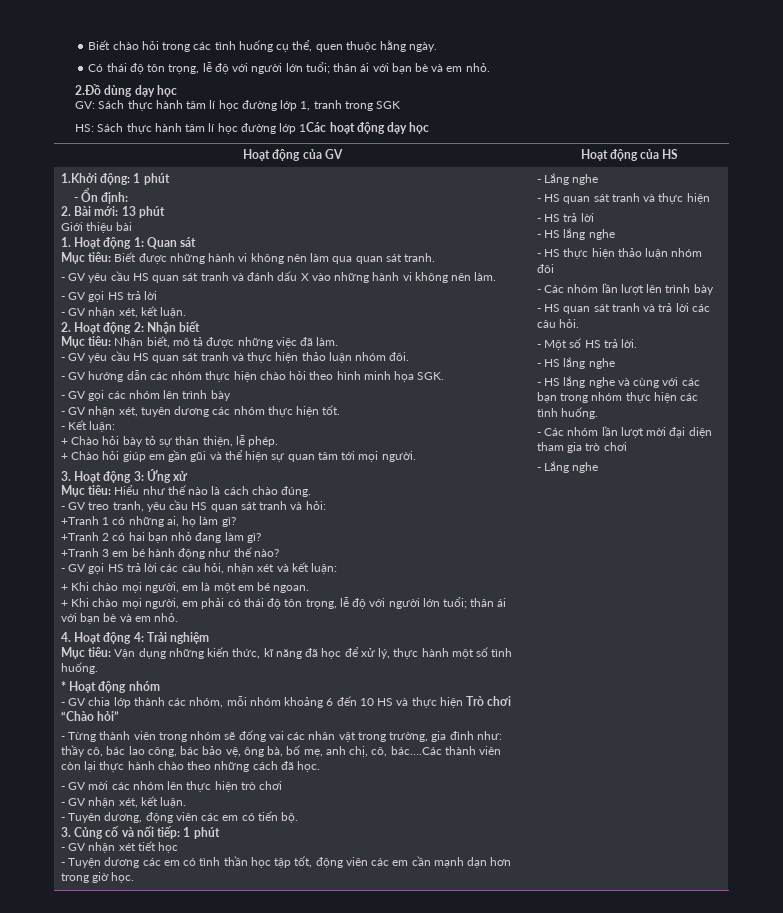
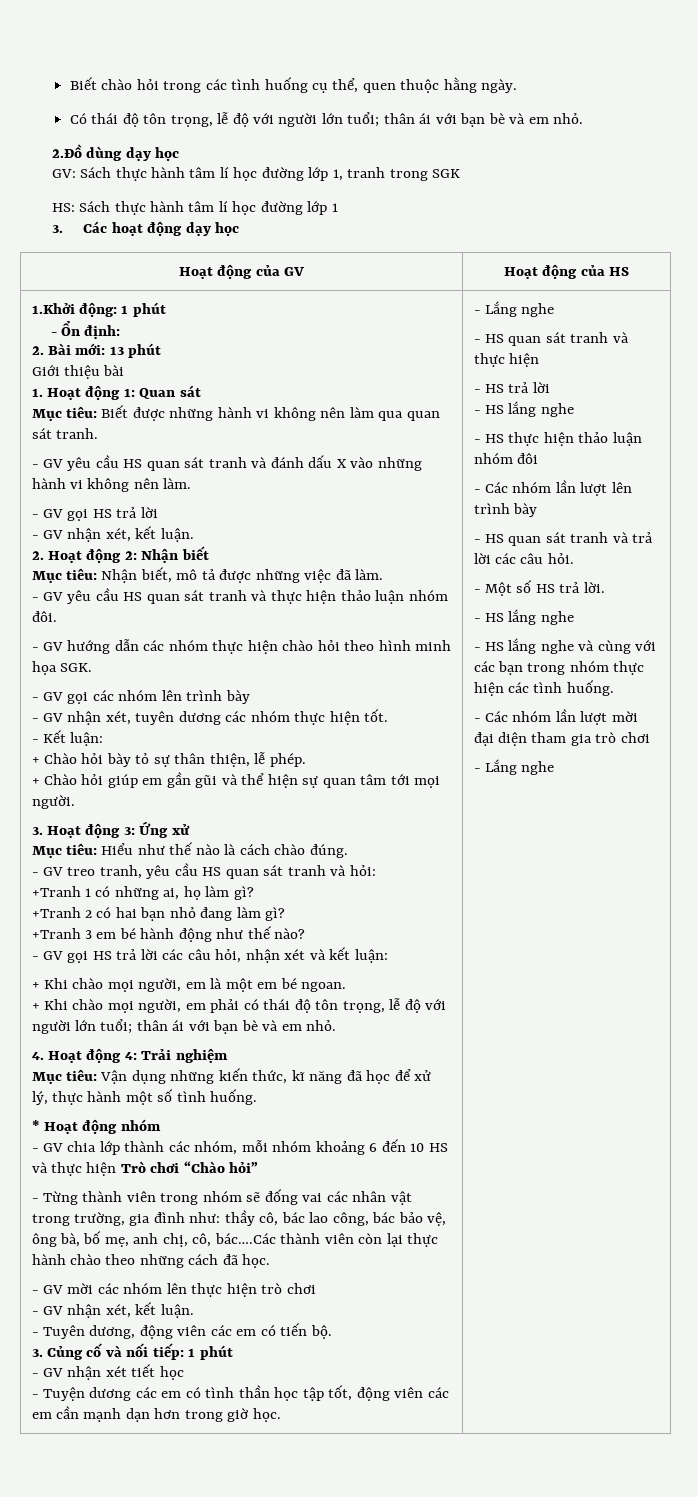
[299,122,327,132] 1Các -> [331,203,338,212] [51,221,108,233] 1 // 3. Các

